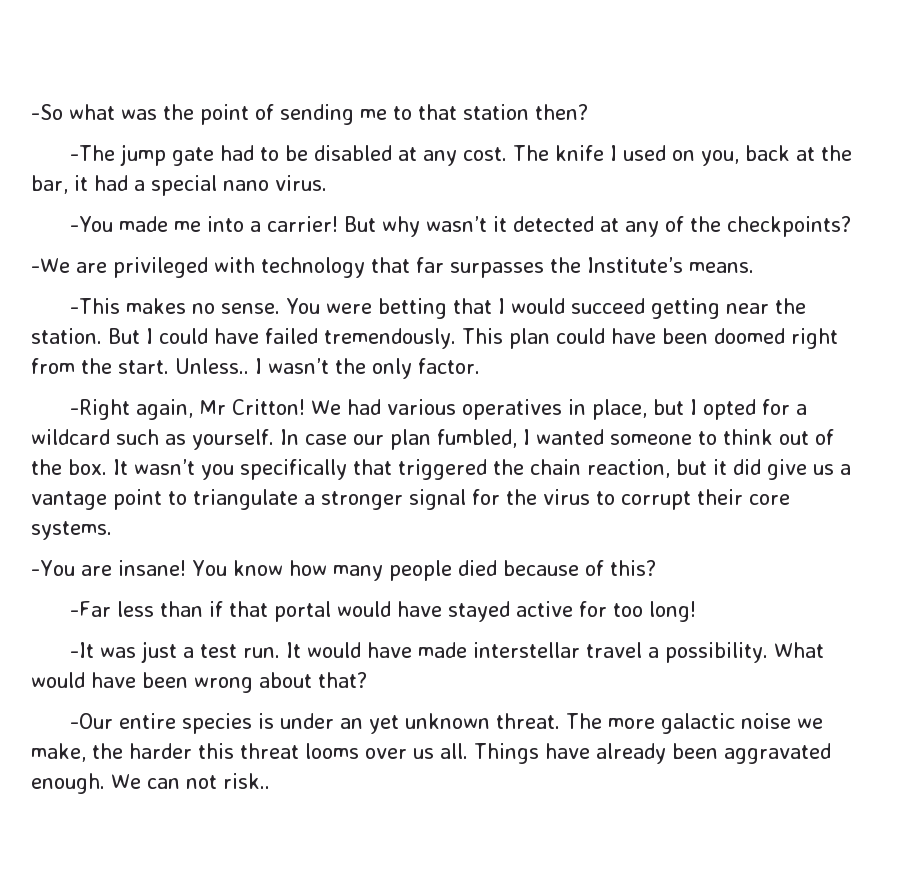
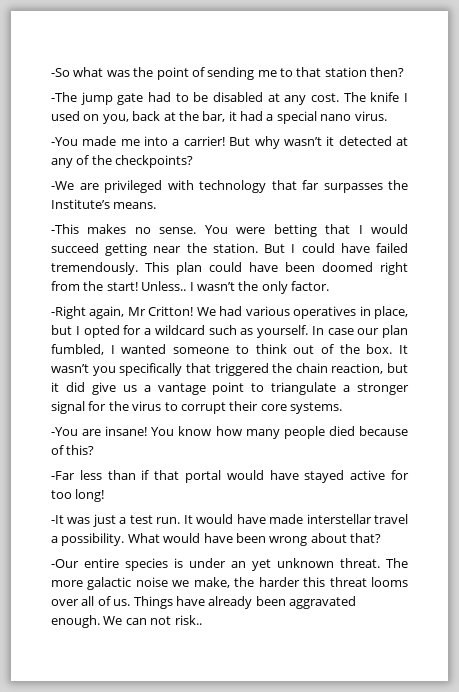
[118,360,169,374] start. -> [106,282,138,291] start!
[413,743,468,759] us all. -> [81,596,131,606] all of us.

